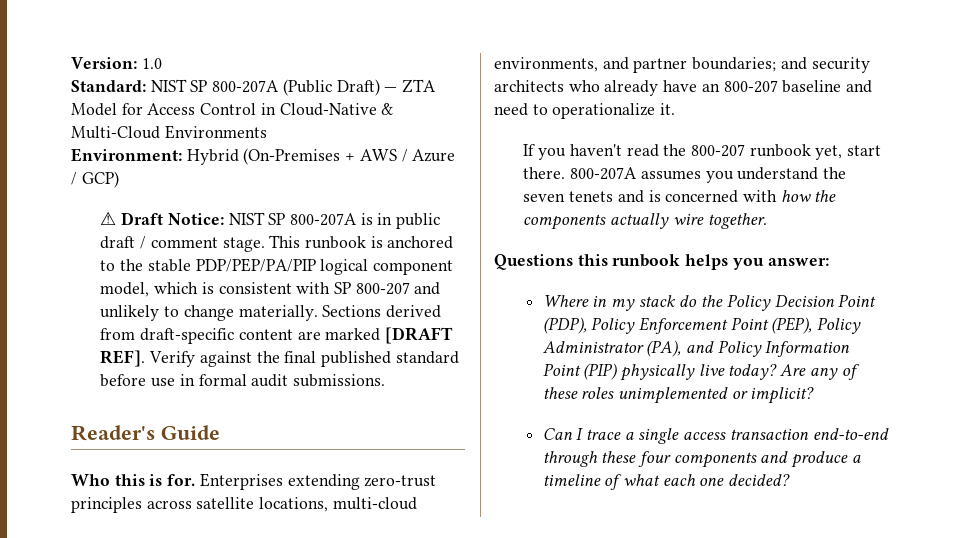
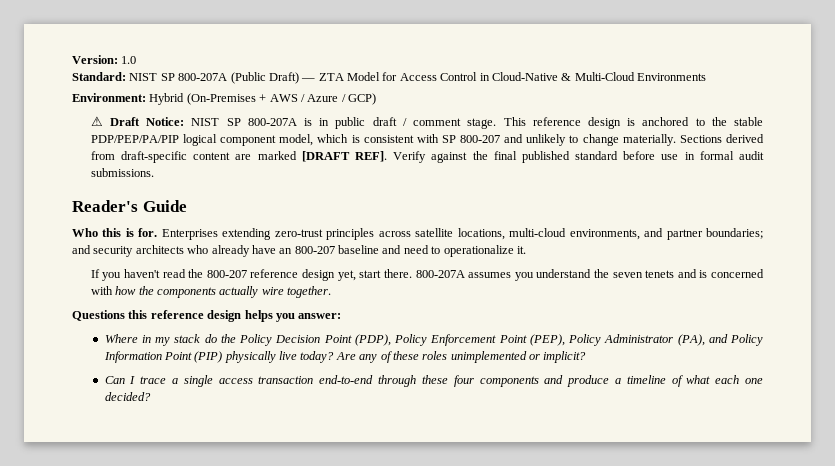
[304,236,366,249] runbook -> [532,117,621,129] reference design
[749,144,811,157] runbook -> [250,269,336,281] reference design
[612,254,681,267] runbook -> [150,310,242,322] reference design

